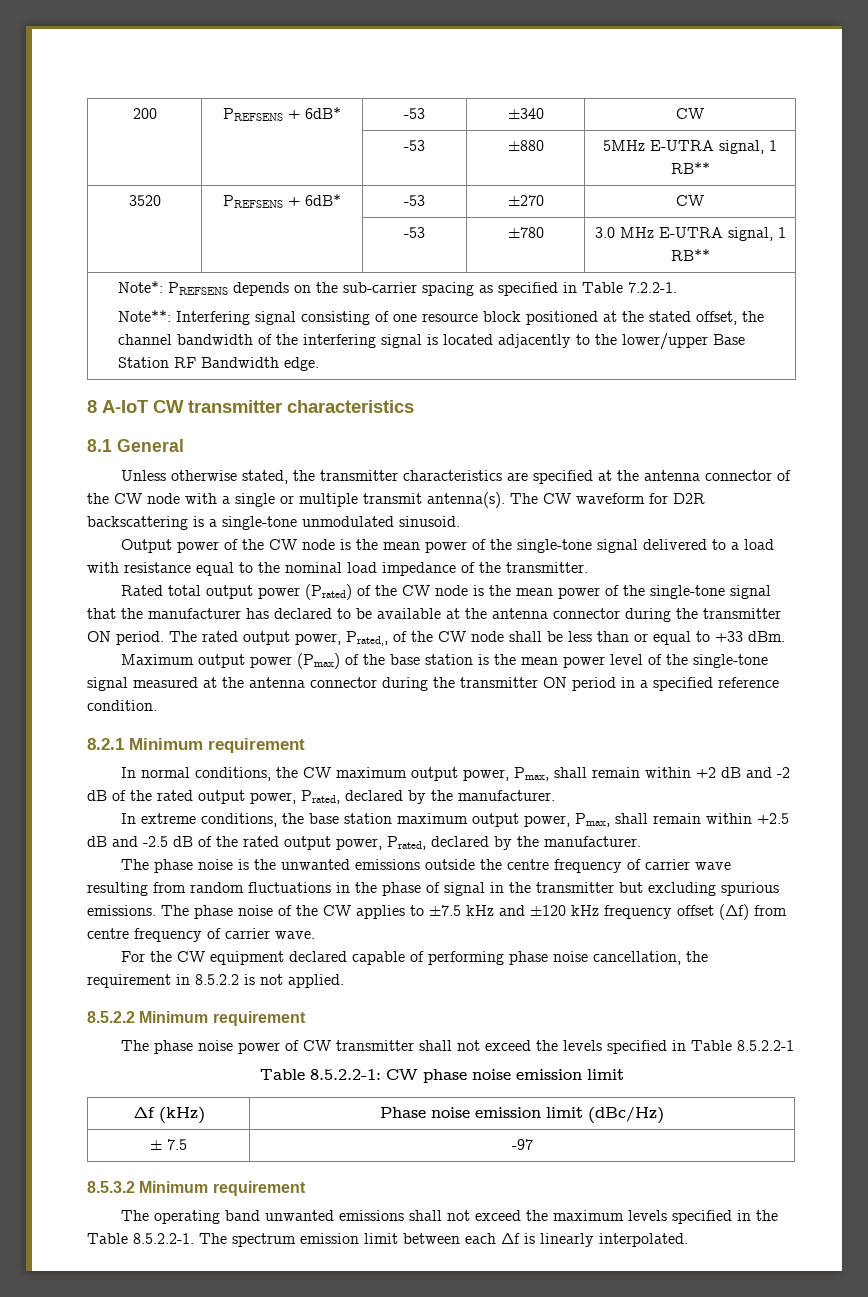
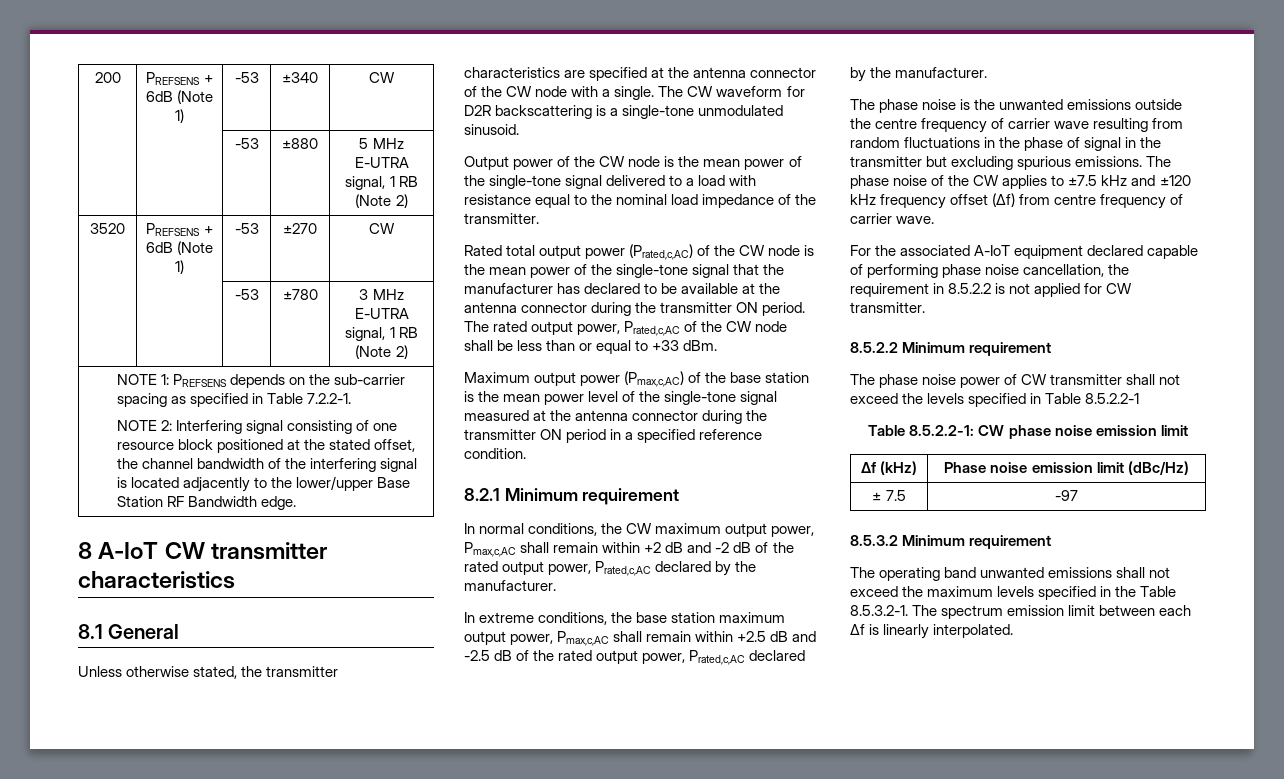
[305,107,341,119] 6dB* -> [145,90,214,104] [175,109,184,123] 6dB (Note 1)
[603,140,777,154] [670,162,710,174] 5MHz E-UTRA signal, 1 RB** -> [359,138,404,149] [354,157,409,168] [345,176,418,190] [355,194,408,208] 5 MHz E-UTRA signal, 1 RB (Note 2)
[305,194,341,206] 6dB* -> [145,241,214,255] [175,260,184,274] 6dB (Note 1)
[594,227,786,241] [670,249,710,261] [117,281,163,293] 3.0 MHz E-UTRA signal, 1 RB** // Note*: -> [359,289,404,300] [354,308,409,319] [345,327,418,341] [355,345,408,359] [116,374,169,385] 3 MHz E-UTRA signal, 1 RB (Note 2) // NOTE 1:
[117,310,171,322] Note**: -> [116,420,172,431] NOTE 2:
[235,492,505,508] single or multiple transmit antenna(s). -> [614,86,655,100] single.
[304,584,352,600] (Prated) -> [629,244,694,260] (Prated,c,AC)
[346,631,388,646] Prated,, -> [624,321,681,336] Prated,c,AC
[296,653,340,669] (Pmax) -> [624,371,685,387] (Pmax,c,AC)
[513,767,549,781] Pmax, -> [464,542,516,557] Pmax,c,AC
[301,790,340,804] Prated, -> [595,561,652,576] Prated,c,AC
[574,813,610,827] Pmax, -> [557,631,610,646] Pmax,c,AC
[387,836,426,850] Prated, -> [689,650,746,665] Prated,c,AC
[176,951,205,962] CW -> [900,245,1011,256] associated A-IoT
[288,974,344,988] applied. -> [1034,283,1133,297] [850,302,925,313] applied for CW transmitter.
[133,1233,194,1244] 8.5.2.2-1. -> [850,605,908,616] 8.5.3.2-1.

